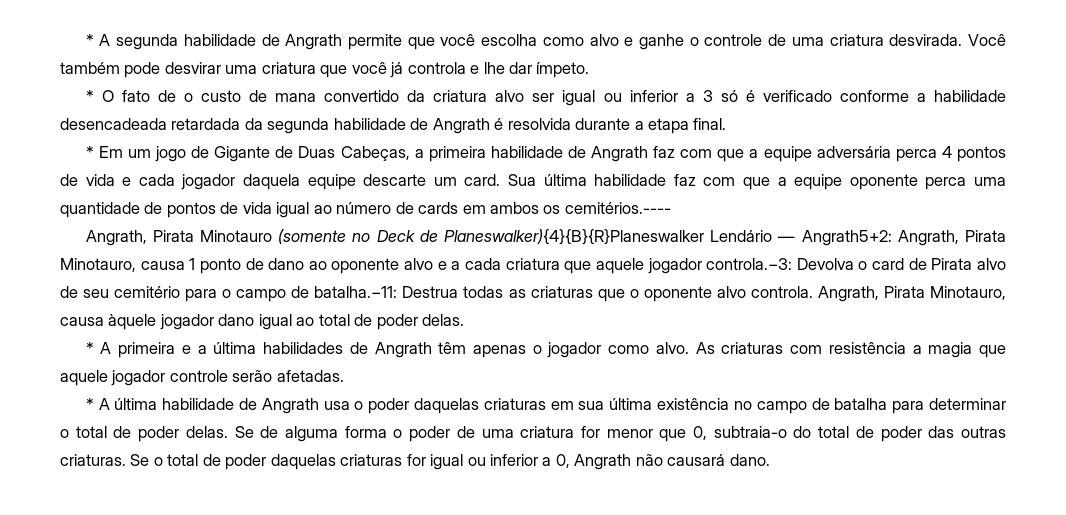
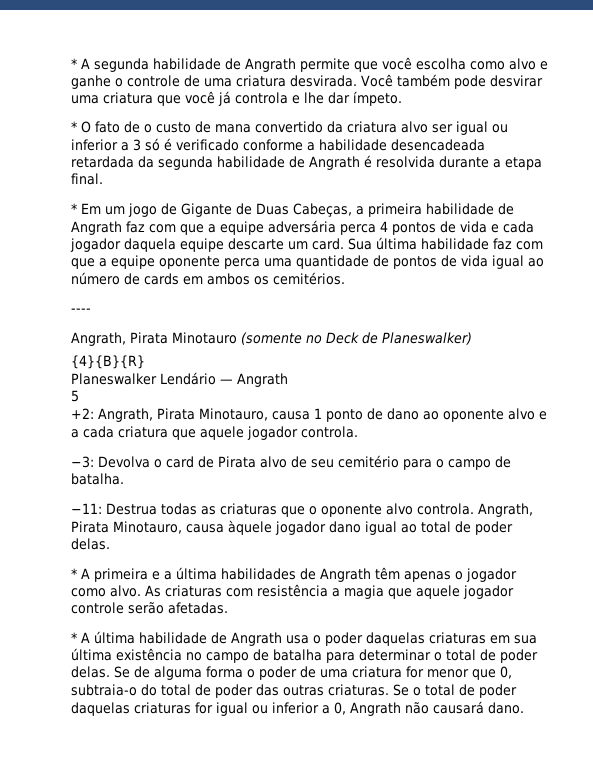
[564,202,671,214] cemitérios.---- -> [273,272,345,285] [71,308,91,313] cemitérios. // ----
[444,229,892,246] Planeswalker){4}{B}{R}Planeswalker Lendário — Angrath5+2: -> [382,332,472,345] [71,355,145,369] [71,372,288,387] [71,390,79,402] [71,408,94,419] Planeswalker) // {4}{B}{R} // Planeswalker Lendário — Angrath // 5 // +2:
[706,258,793,270] controla.−3: -> [301,426,358,438] [71,456,94,468] controla. // −3:
[314,286,398,298] batalha.−11: -> [71,473,124,485] [71,503,102,514] batalha. // −11:

